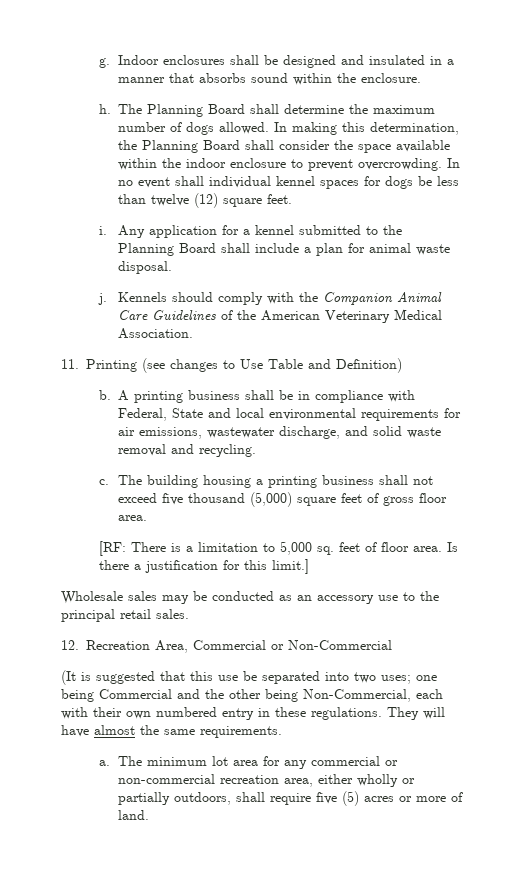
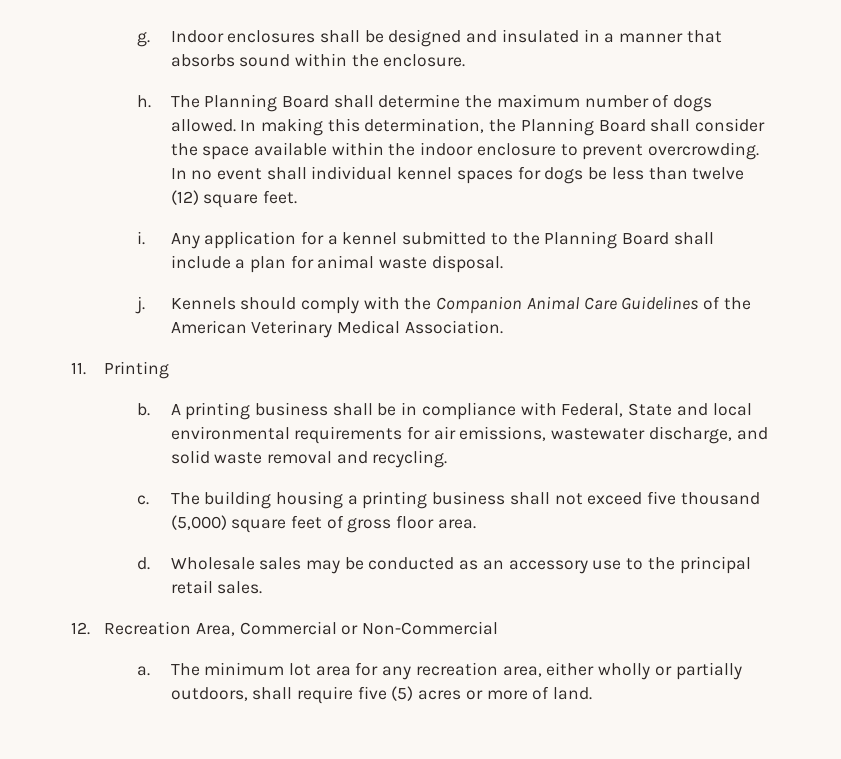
[142,358,402,373] (see changes to Use Table and Definition) -> (170, 370) none
[98,541,458,556] [98,559,309,574] [RF: There is a limitation to 5,000 sq. feet of floor area. Is there a justification for this limit.] // -> [137,557,151,570] d.
[61,670,437,685] [61,689,443,702] [61,707,445,720] [61,725,282,738] // (It is suggested that this use be separated into two uses; one being Commercial and the other being Non-Commercial, each with their own numbered entry in these regulations. They will have almost the same requirements. -> (499, 628) none
[310,756,398,766] [117,774,215,784] commercial or non-commercial -> (412, 673) none

